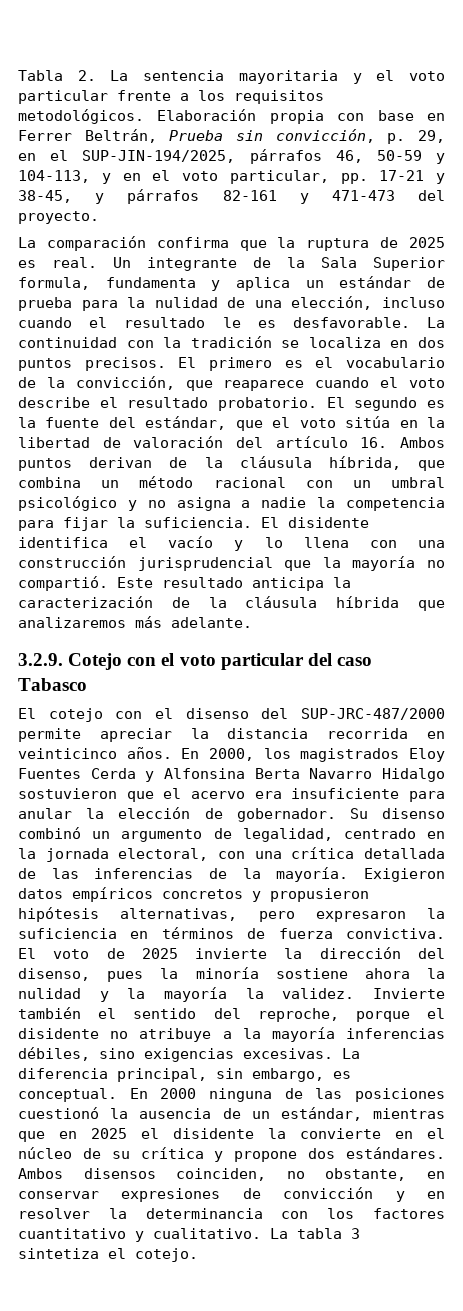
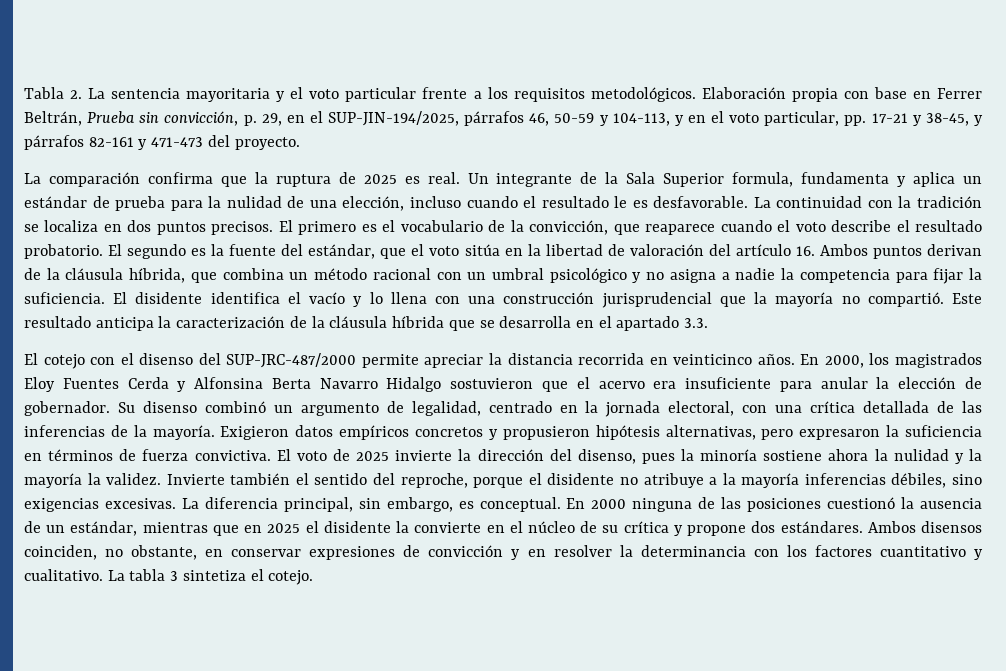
[18,616,252,628] [18,653,372,670] [18,678,87,691] analizaremos más adelante. // 3.2.9. Cotejo con el voto particular del caso Tabasco -> [479,316,709,331] se desarrolla en el apartado 3.3.

